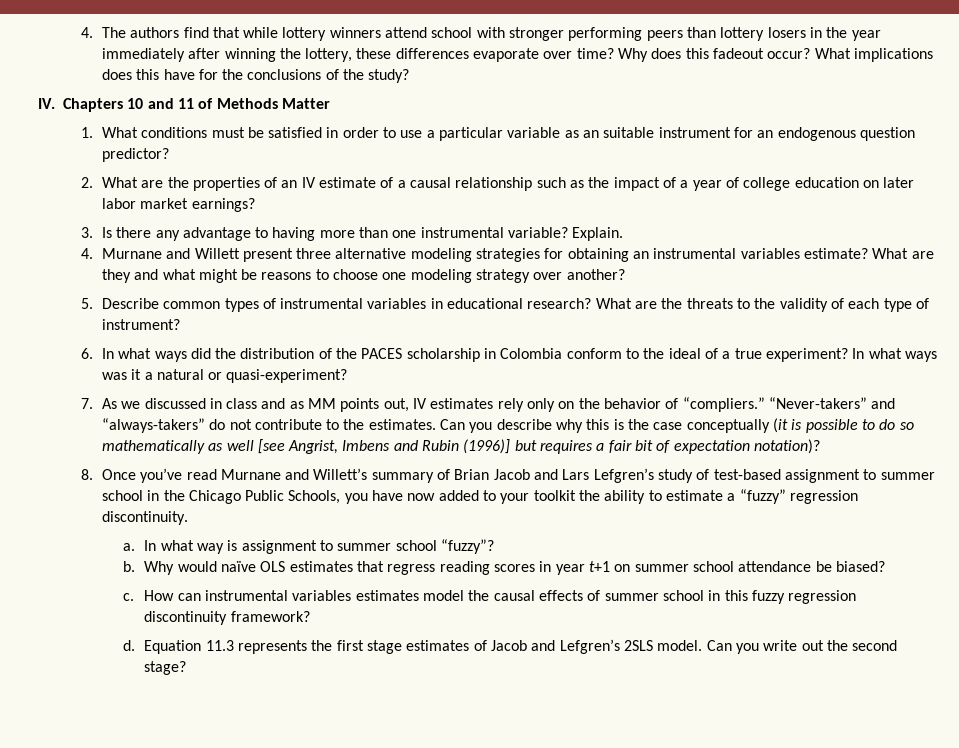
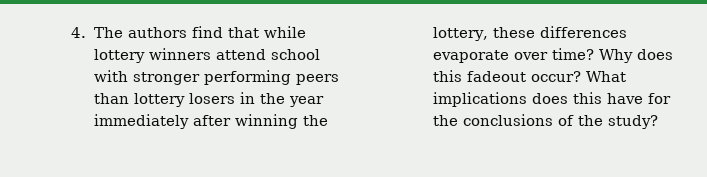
[38,98,330,112] [80,127,915,141] [101,148,169,162] [80,177,915,191] [101,198,255,212] [80,227,624,241] [80,248,934,262] [101,269,625,283] [80,298,929,312] [101,319,180,330] [80,348,937,362] [101,369,348,383] [80,397,896,412] [101,418,914,433] [101,439,820,454] [80,468,935,483] [101,489,858,504] [101,511,188,525] [123,539,494,554] [123,561,885,575] [123,590,857,604] [144,611,310,625] [123,639,898,654] [144,661,187,675] // IV. Chapters 10 and 11 of Methods Matter // 1. What conditions must be satisfied in order to use a particular variable as an suitable instrument for an endogenous question predictor? // 2. What are the properties of an IV estimate of a causal relationship such as the impact of a year of college education on later labor market earnings? // 3. Is there any advantage to having more than one instrumental variable? Explain. // 4. Murnane and Willett present three alternative modeling strategies for obtaining an instrumental variables estimate? What are they and what might be reasons to choose one modeling strategy over another? // 5. Describe common types of instrumental variables in educational research? What are the threats to the validity of each type of instrument? // 6. In what ways did the distribution of the PACES scholarship in Colombia conform to the ideal of a true experiment? In what ways was it a natural or quasi-experiment? // 7. As we discussed in class and as MM points out, IV estimates rely only on the behavior of “compliers.” “Never-takers” and “always-takers” do not contribute to the estimates. Can you describe why this is the case conceptually (it is possible to do so mathematically as well [see Angrist, Imbens and Rubin (1996)] but requires a fair bit of expectation notation)? // 8. Once you’ve read Murnane and Willett’s summary of Brian Jacob and Lars Lefgren’s study of test-based assignment to summer school in the Chicago Public Schools, you have now added to your toolkit the ability to estimate a “fuzzy” regression discontinuity. // a. In what way is assignment to summer school “fuzzy”? // b. Why would naïve OLS estimates that regress reading scores in year t+1 on summer school attendance be biased? // c. How can instrumental variables estimates model the causal effects of summer school in this fuzzy regression discontinuity framework? // d. Equation 11.3 represents the first stage estimates of Jacob and Lefgren’s 2SLS model. Can you write out the second stage? -> (658, 122) none

